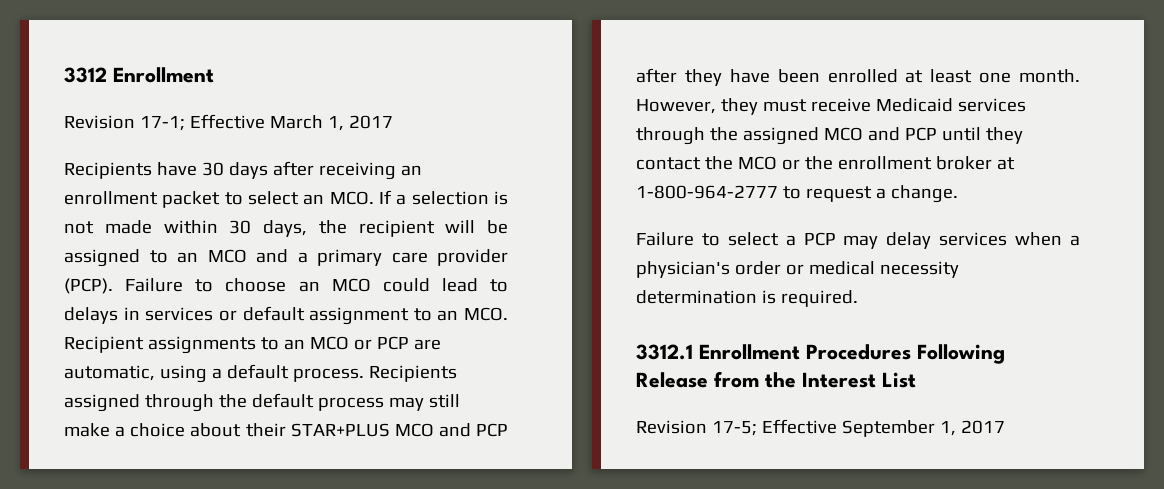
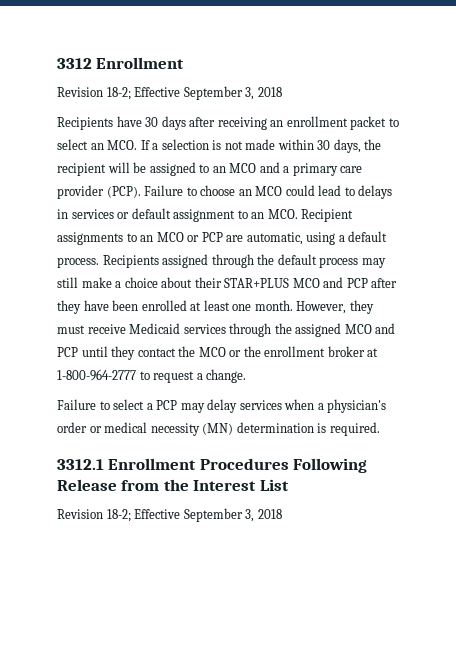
[139,114,393,131] 17-1; Effective March 1, 2017 -> [106,86,282,100] 18-2; Effective September 3, 2018
(959, 269) none -> [202,423,234,435] (MN)
[711,419,1005,437] 17-5; Effective September 1, 2017 -> [106,508,282,522] 18-2; Effective September 3, 2018

